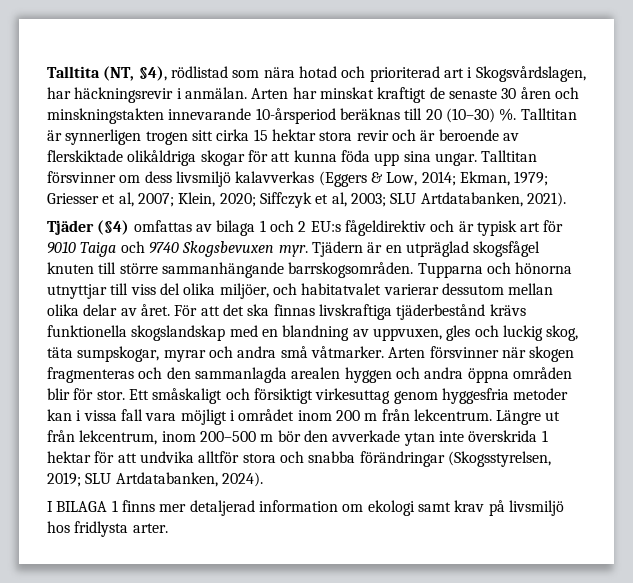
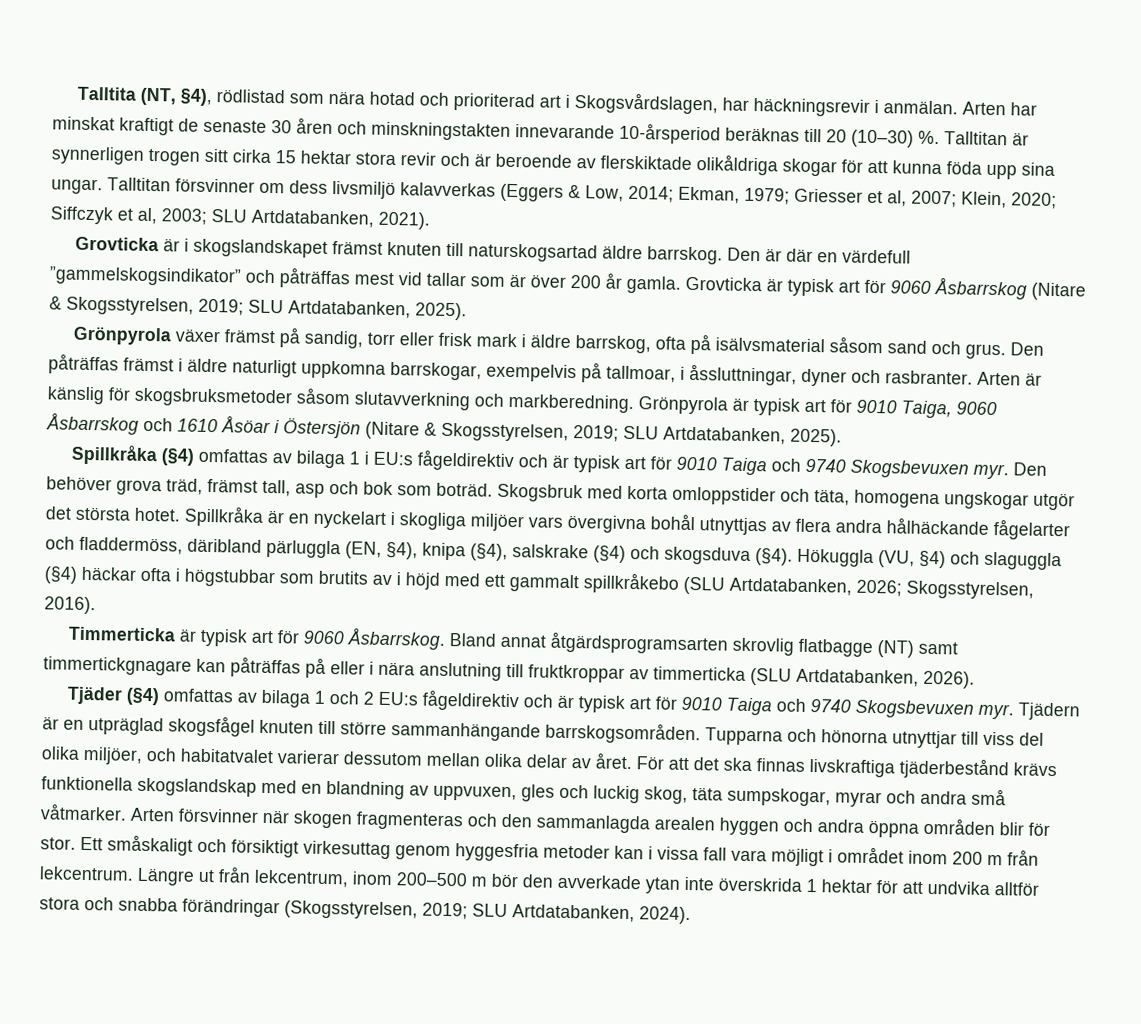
(566, 199) none -> [74,236,911,265] [49,266,1086,301] [49,296,467,321] [72,326,1044,360] [48,353,1042,387] [47,386,997,419] [46,413,842,447] [70,444,1047,480] [46,476,1075,511] [45,505,1070,541] [45,536,1062,571] [44,566,1034,600] [44,596,96,615] [67,626,958,658] [43,656,975,689] // Grovticka är i skogslandskapet främst knuten till naturskogsartad äldre barrskog. Den är där en värdefull ”gammelskogsindikator” och påträffas mest vid tallar som är över 200 år gamla. Grovticka är typisk art för 9060 Åsbarrskog (Nitare & Skogsstyrelsen, 2019; SLU Artdatabanken, 2025). // Grönpyrola växer främst på sandig, torr eller frisk mark i äldre barrskog, ofta på isälvsmaterial såsom sand och grus. Den påträffas främst i äldre naturligt uppkomna barrskogar, exempelvis på tallmoar, i åssluttningar, dyner och rasbranter. Arten är känslig för skogsbruksmetoder såsom slutavverkning och markberedning. Grönpyrola är typisk art för 9010 Taiga, 9060 Åsbarrskog och 1610 Åsöar i Östersjön (Nitare & Skogsstyrelsen, 2019; SLU Artdatabanken, 2025). // Spillkråka (§4) omfattas av bilaga 1 i EU:s fågeldirektiv och är typisk art för 9010 Taiga och 9740 Skogsbevuxen myr. Den behöver grova träd, främst tall, asp och bok som boträd. Skogsbruk med korta omloppstider och täta, homogena ungskogar utgör det största hotet. Spillkråka är en nyckelart i skogliga miljöer vars övergivna bohål utnyttjas av flera andra hålhäckande fågelarter och fladdermöss, däribland pärluggla (EN, §4), knipa (§4), salskrake (§4) och skogsduva (§4). Hökuggla (VU, §4) och slaguggla (§4) häckar ofta i högstubbar som brutits av i höjd med ett gammalt spillkråkebo (SLU Artdatabanken, 2026; Skogsstyrelsen, 2016). // Timmerticka är typisk art för 9060 Åsbarrskog. Bland annat åtgärdsprogramsarten skrovlig flatbagge (NT) samt timmertickgnagare kan påträffas på eller i nära anslutning till fruktkroppar av timmerticka (SLU Artdatabanken, 2026).
[47,500,564,516] [47,521,168,537] // I BILAGA 1 finns mer detaljerad information om ekologi samt krav på livsmiljö hos fridlysta arter. -> (691, 915) none

